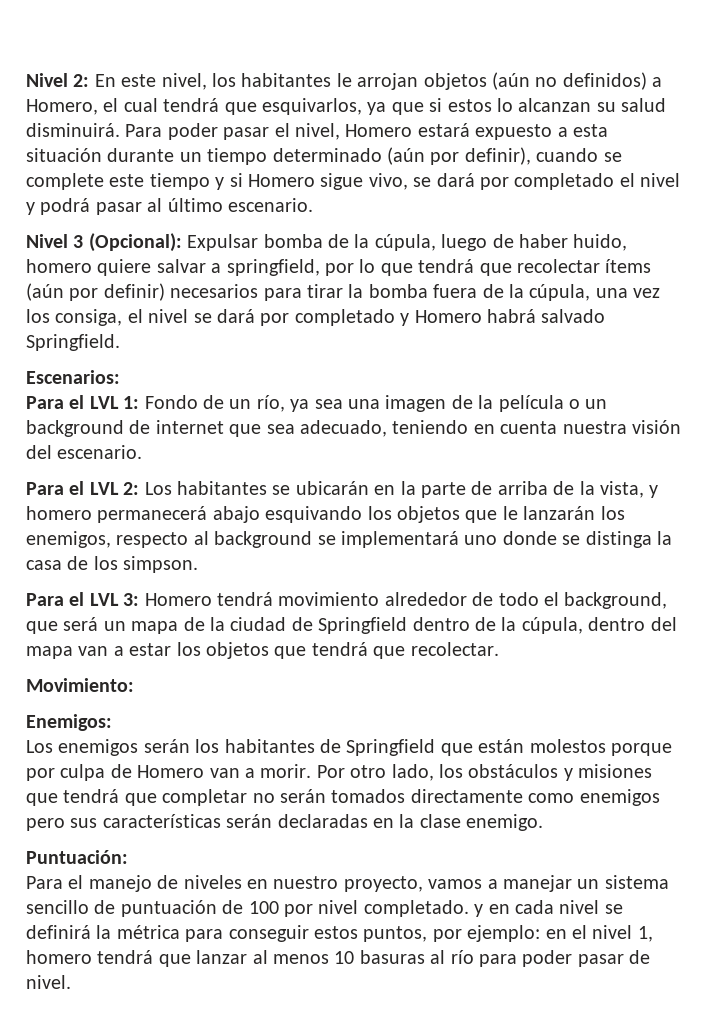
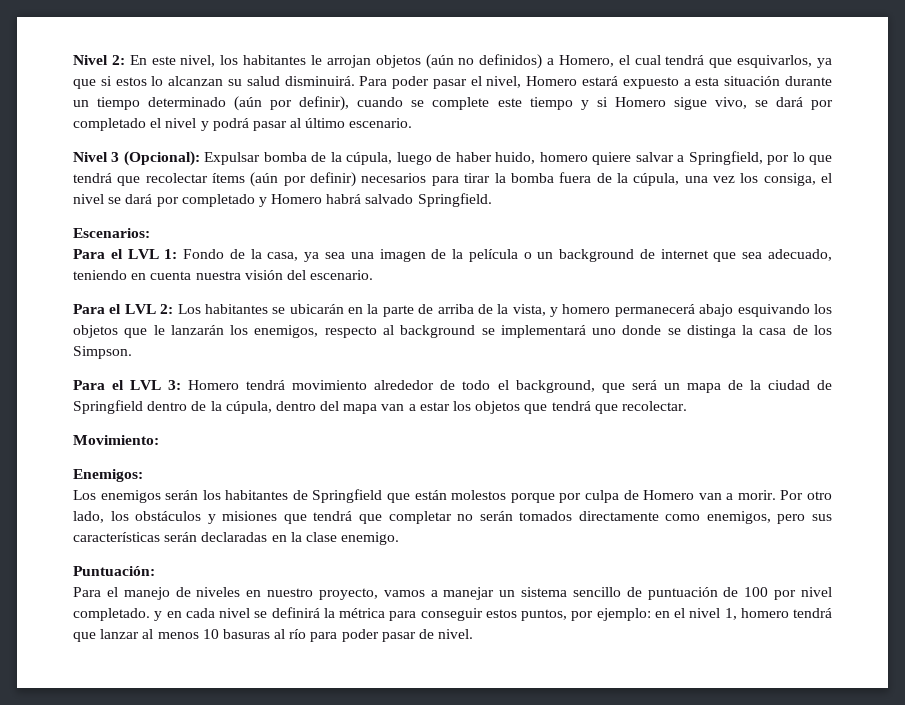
[226,259,320,276] springfield, -> [688,151,763,165] Springfield,
[229,395,285,412] un río, -> [250,249,299,261] la casa,
[123,556,199,573] simpson. -> [73,346,132,359] Simpson.
[579,789,660,806] enemigos -> [706,511,771,524] enemigos,

